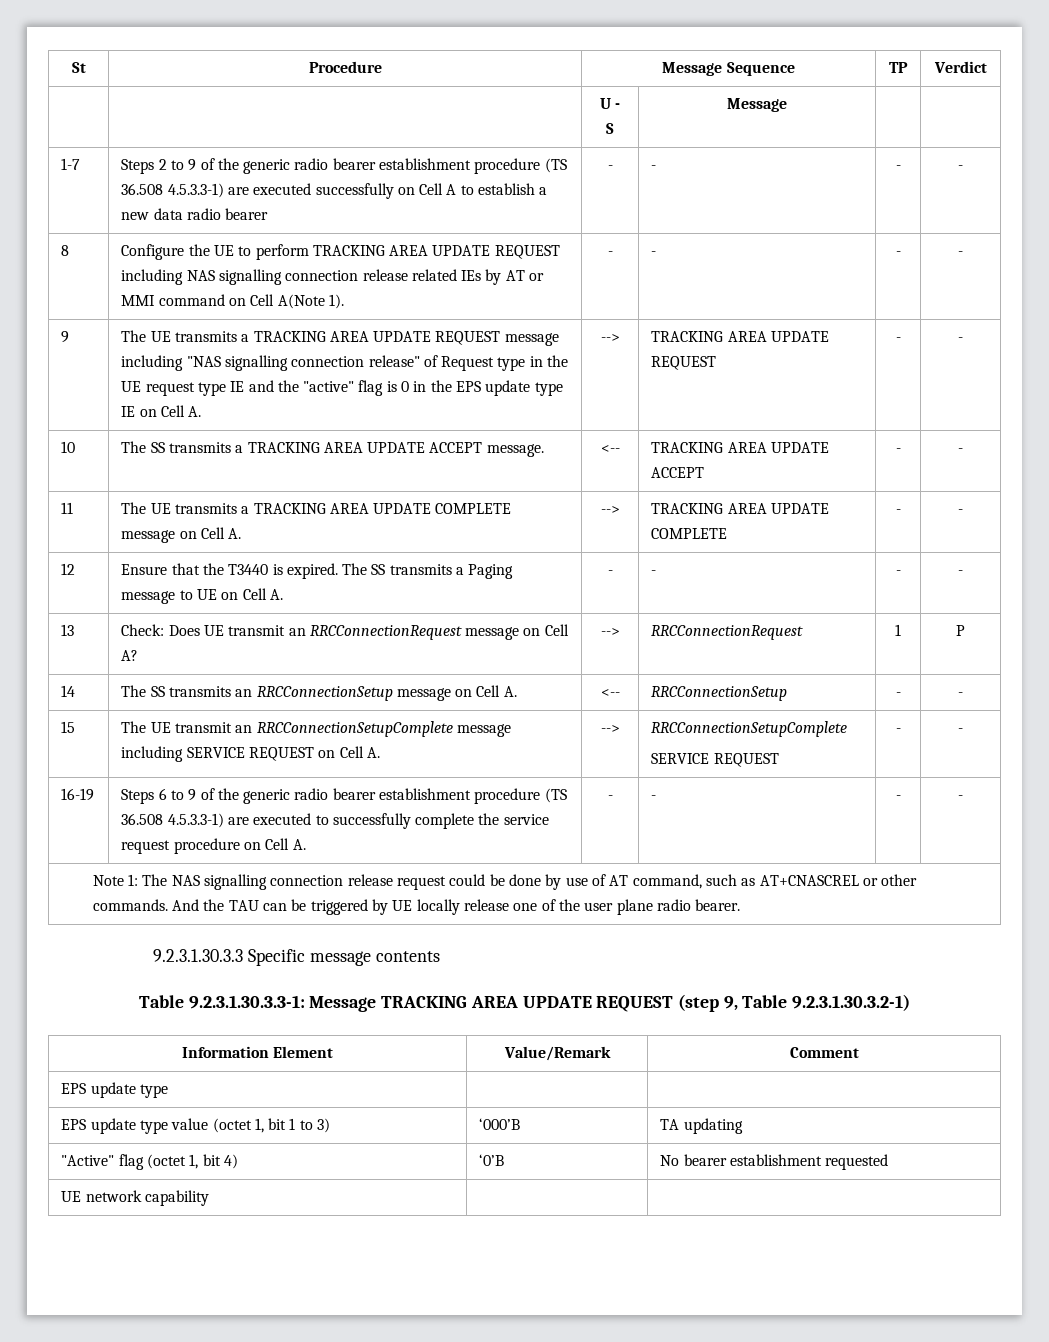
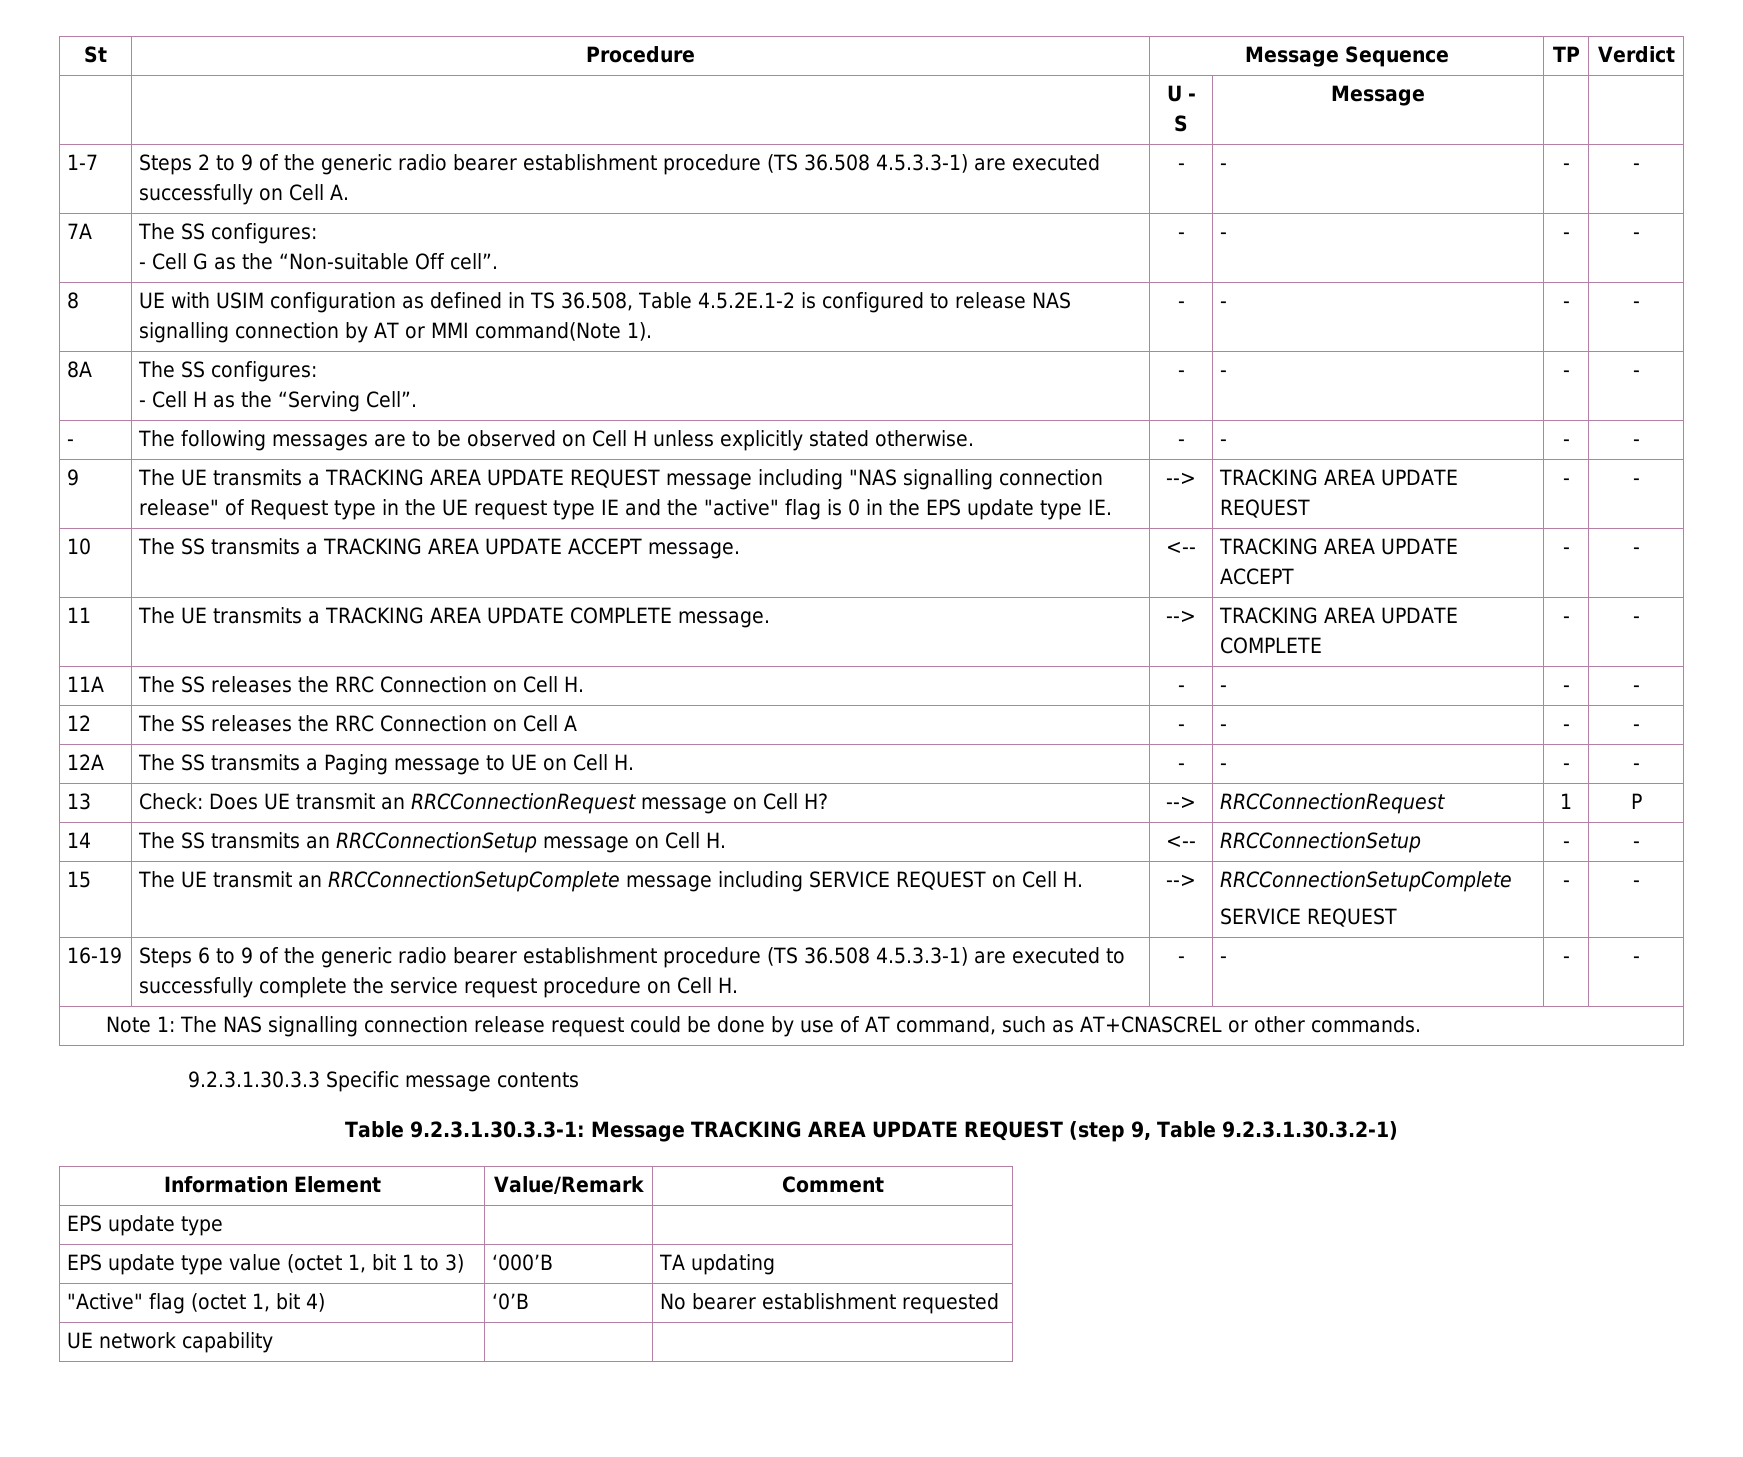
[446,183,548,195] [121,208,269,220] A to establish a new data radio bearer -> [330,184,350,200] [1177,163,1185,170] [1220,163,1228,170] [1562,163,1570,170] [1632,163,1640,170] [67,223,93,239] [138,223,318,244] [139,253,499,270] A. | - | - | - | - // 7A | The SS configures: // - Cell G as the “Non-suitable Off cell”.
[121,244,560,260] [121,269,545,285] [121,294,344,309] Configure the UE to perform TRACKING AREA UPDATE REQUEST including NAS signalling connection release related IEs by AT or MMI command on Cell A(Note 1). -> [139,292,1072,313] [139,322,653,343] [1177,301,1185,308] [1220,301,1228,308] [1562,301,1570,308] [1632,301,1640,308] [67,361,93,378] [138,361,318,382] [139,391,418,412] [1177,370,1185,377] [1220,370,1228,377] [1562,370,1570,377] [1632,370,1640,377] [67,439,75,446] [138,430,975,451] UE with USIM configuration as defined in TS 36.508, Table 4.5.2E.1-2 is configured to release NAS signalling connection by AT or MMI command(Note 1). | - | - | - | - // 8A | The SS configures: // - Cell H as the “Serving Cell”. | - | - | - | - // - | The following messages are to be observed on Cell H unless explicitly stated otherwise.
[121,405,202,417] IE on Cell A. -> [1088,499,1113,515] IE.
[121,527,242,543] message on Cell A. -> [678,611,771,628] message.
[61,563,76,575] [121,563,338,579] 12 | Ensure that the T3440 is expired. -> [67,676,105,692] [138,676,585,693] [1177,685,1185,692] [1220,685,1228,692] [1562,685,1570,692] [1632,685,1640,692] [67,715,92,731] [138,715,578,732] [1177,724,1185,731] [1220,724,1228,731] [1562,724,1570,731] [1632,724,1640,731] [67,754,105,770] 11A | The SS releases the RRC Connection on Cell H. | - | - | - | - // 12 | The SS releases the RRC Connection on Cell A | - | - | - | - // 12A |
[269,589,283,600] A. -> [614,754,635,770] H.
[121,650,139,661] A? -> [804,793,829,809] H?
[503,686,517,697] A. -> [706,832,727,848] H.
[366,747,380,758] A. -> [1063,871,1084,887] H.
[292,839,306,850] A. -> [718,977,739,993] H.
[172,899,741,915] And the TAU can be triggered by UE locally release one of the user plane radio bearer. -> (1422, 1024) none

